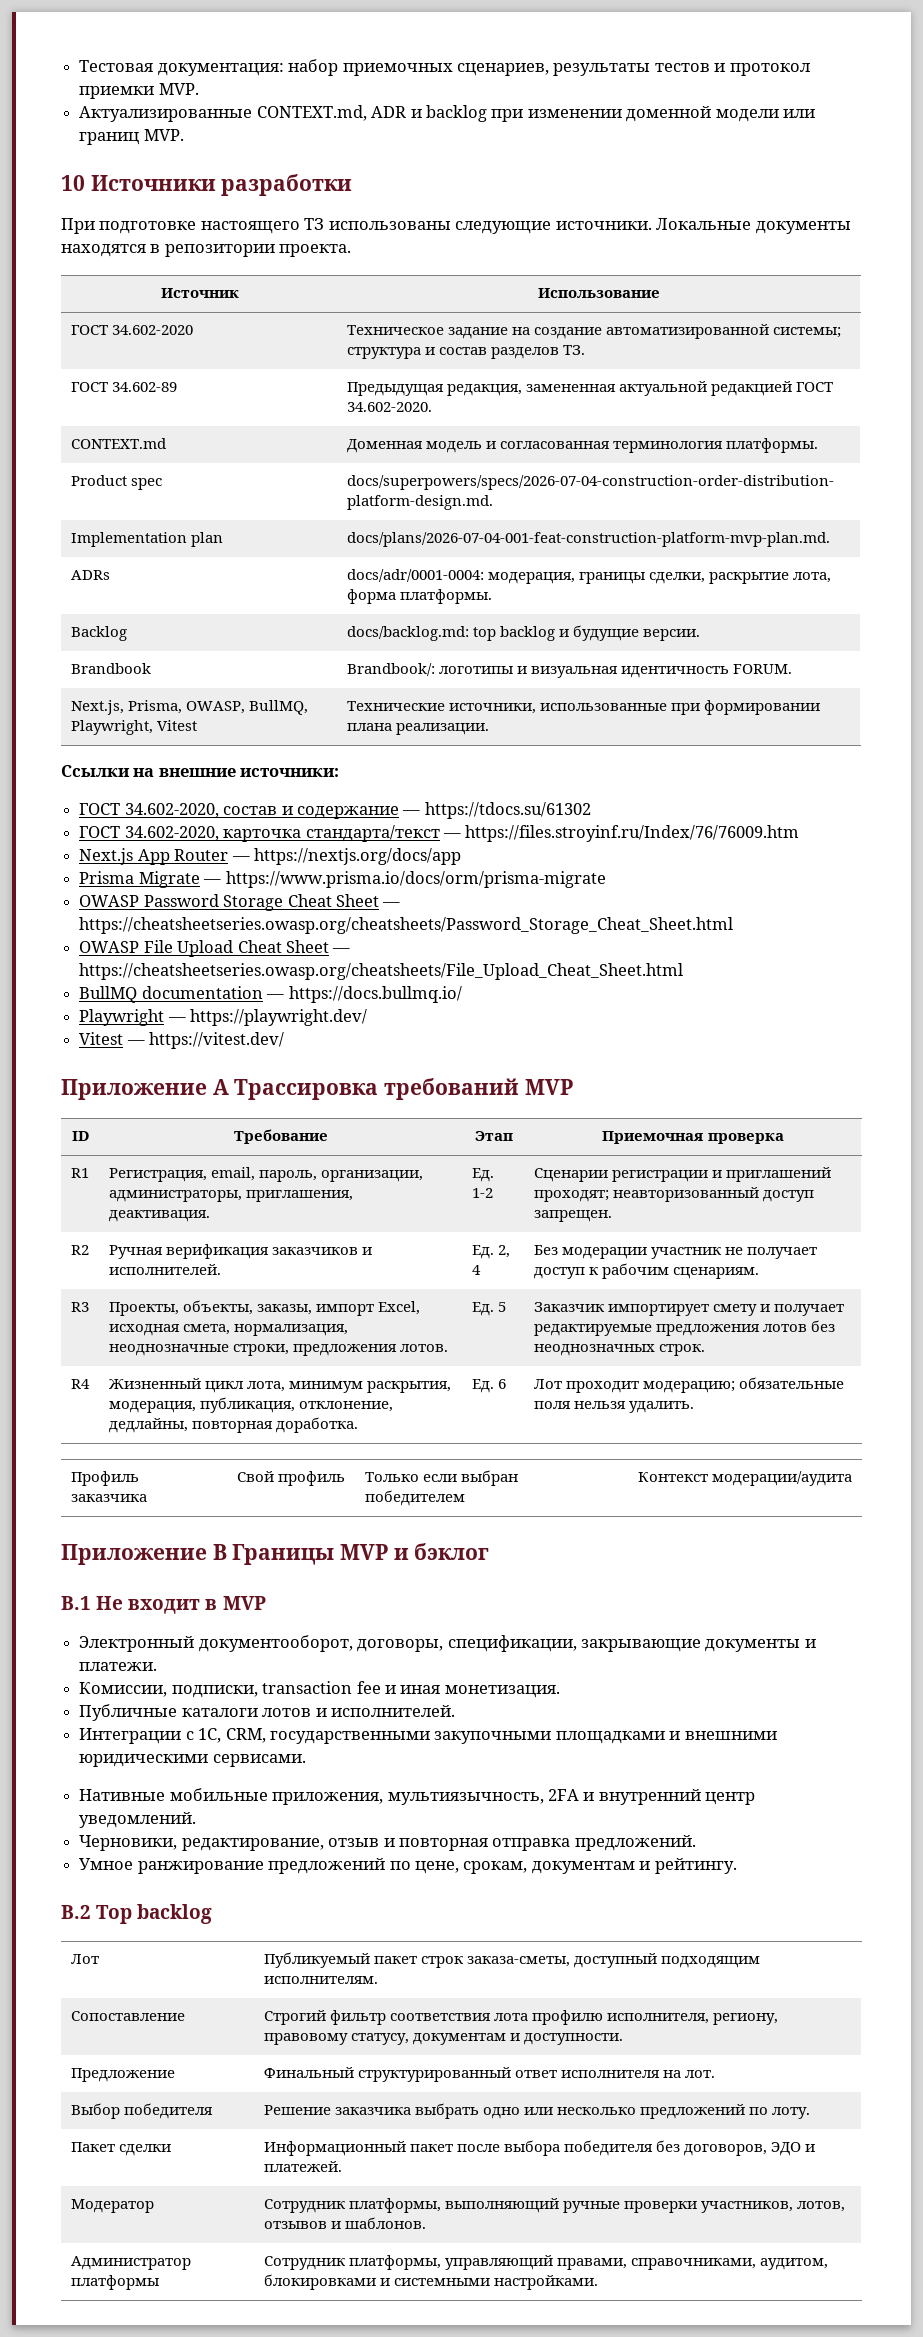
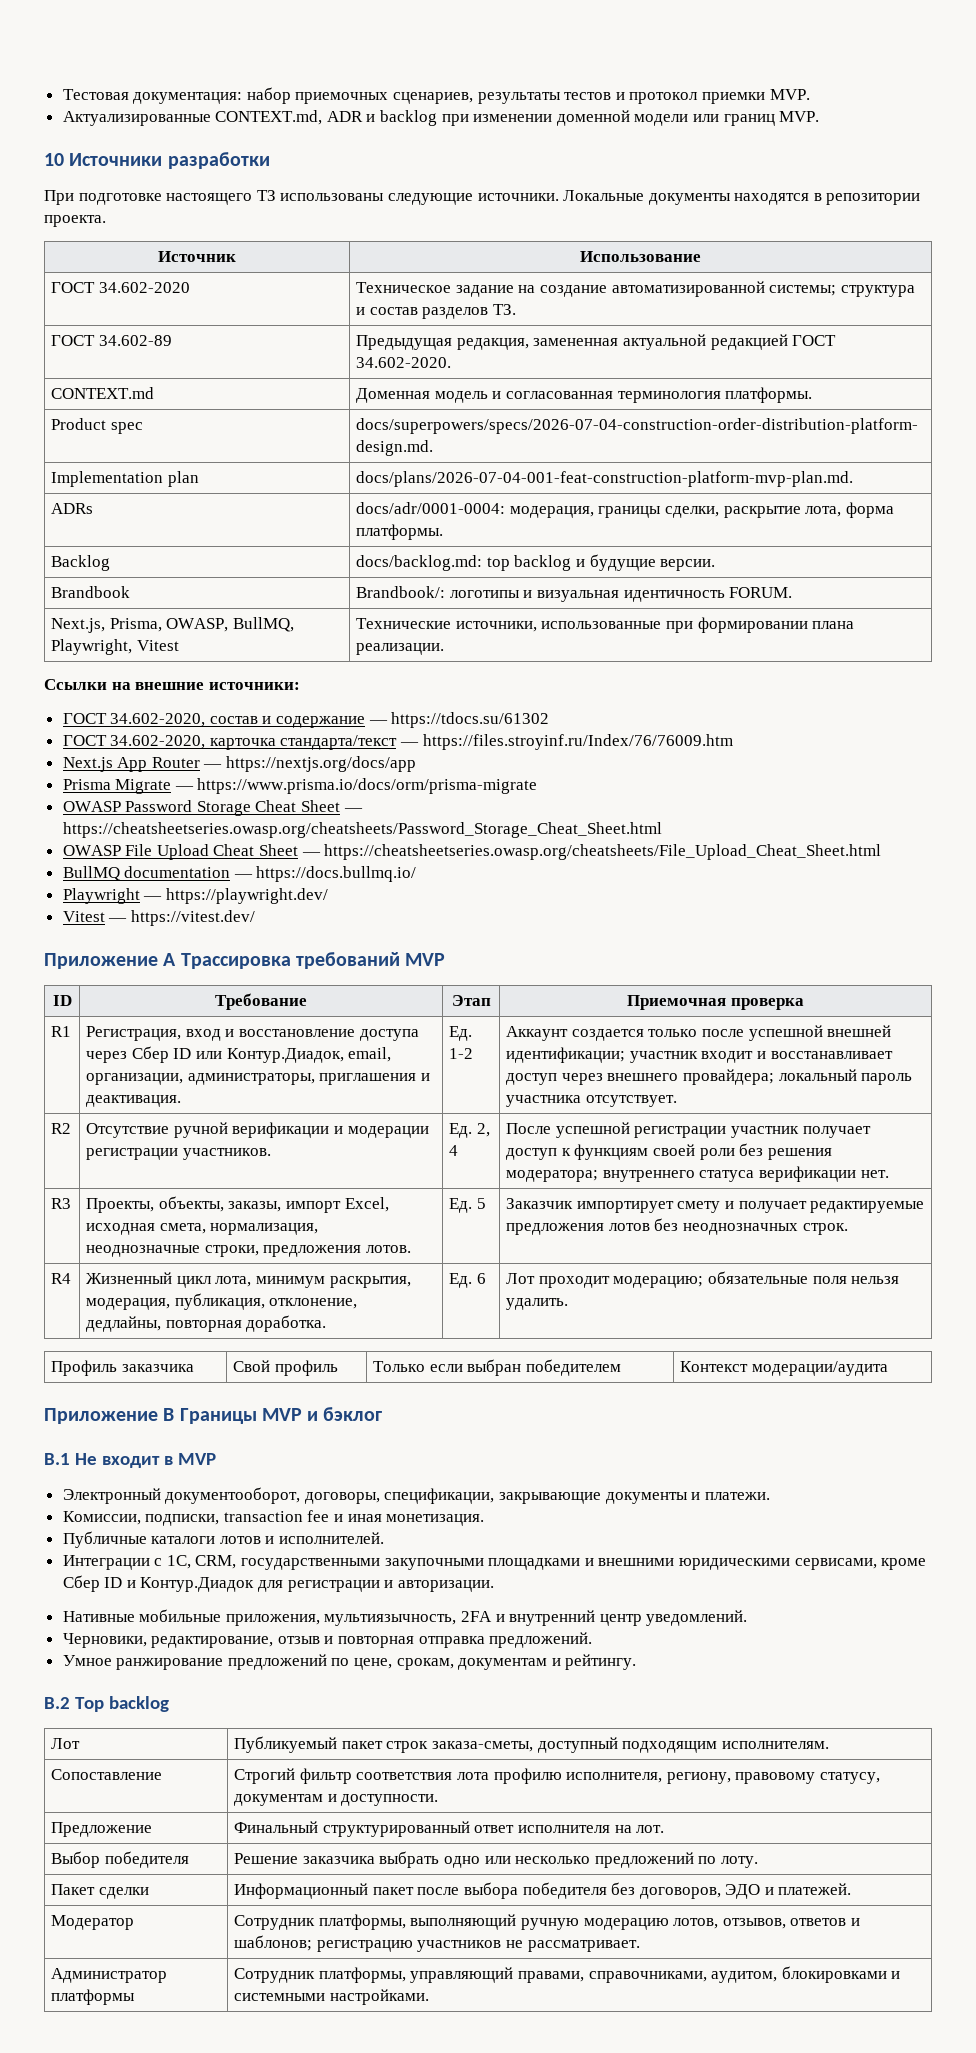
[210,1167,423,1182] [108,1190,353,1202] [108,1210,210,1222] [471,1168,494,1182] [471,1188,493,1198] [533,1167,831,1182] [533,1187,814,1202] [533,1210,612,1222] [70,1245,89,1255] [108,1244,372,1259] [108,1264,221,1275] [471,1245,510,1259] [471,1265,481,1275] [533,1245,817,1259] [533,1263,759,1279] email, пароль, организации, администраторы, приглашения, деактивация. | Ед. 1-2 | Сценарии регистрации и приглашений проходят; неавторизованный доступ запрещен. // R2 | Ручная верификация заказчиков и исполнителей. | Ед. 2, 4 | Без модерации участник не получает доступ к рабочим сценариям. -> [185,1029,419,1041] [86,1046,392,1063] [86,1073,430,1085] [86,1095,182,1107] [449,1026,473,1041] [449,1048,474,1059] [506,1025,892,1041] [506,1047,893,1063] [506,1069,913,1085] [506,1095,677,1107] [51,1123,72,1134] [86,1122,429,1138] [86,1148,271,1160] [449,1123,490,1138] [449,1145,459,1156] [506,1122,871,1138] [506,1143,832,1160] [506,1166,889,1182] вход и восстановление доступа через Сбер ID или Контур.Диадок, email, организации, администраторы, приглашения и деактивация. | Ед. 1-2 | Аккаунт создается только после успешной внешней идентификации; участник входит и восстанавливает доступ через внешнего провайдера; локальный пароль участника отсутствует. // R2 | Отсутствие ручной верификации и модерации регистрации участников. | Ед. 2, 4 | После успешной регистрации участник получает доступ к функциям своей роли без решения модератора; внутреннего статуса верификации нет.
[212,1754,306,1767] сервисами. -> [794,1558,927,1570] [62,1575,494,1592] сервисами, кроме Сбер ID и Контур.Диадок для регистрации и авторизации.
[562,2201,846,2213] [263,2217,426,2229] ручные проверки участников, лотов, отзывов и шаблонов. -> [520,1918,860,1930] [234,1935,640,1952] ручную модерацию лотов, отзывов, ответов и шаблонов; регистрацию участников не рассматривает.

